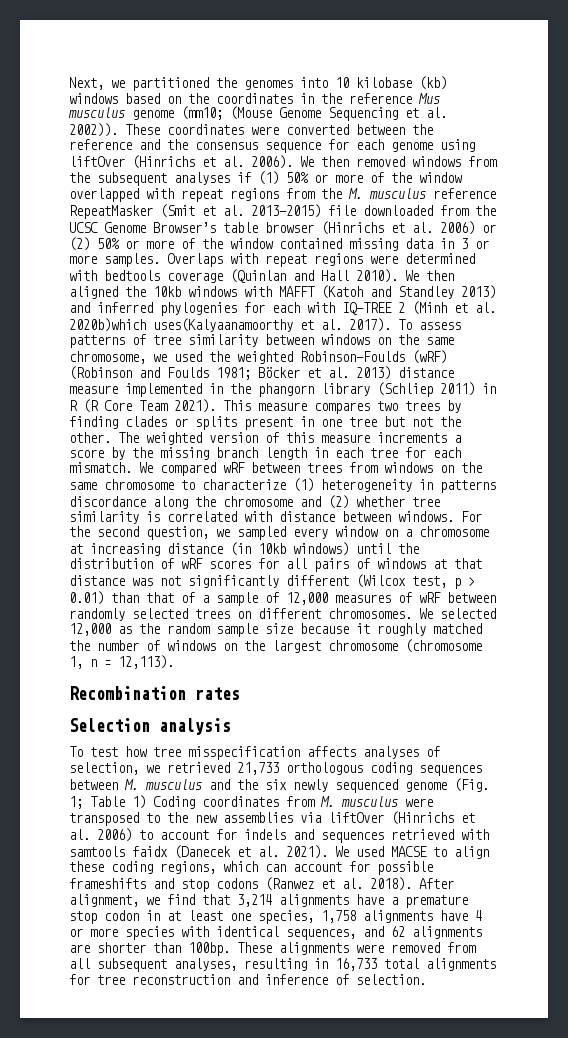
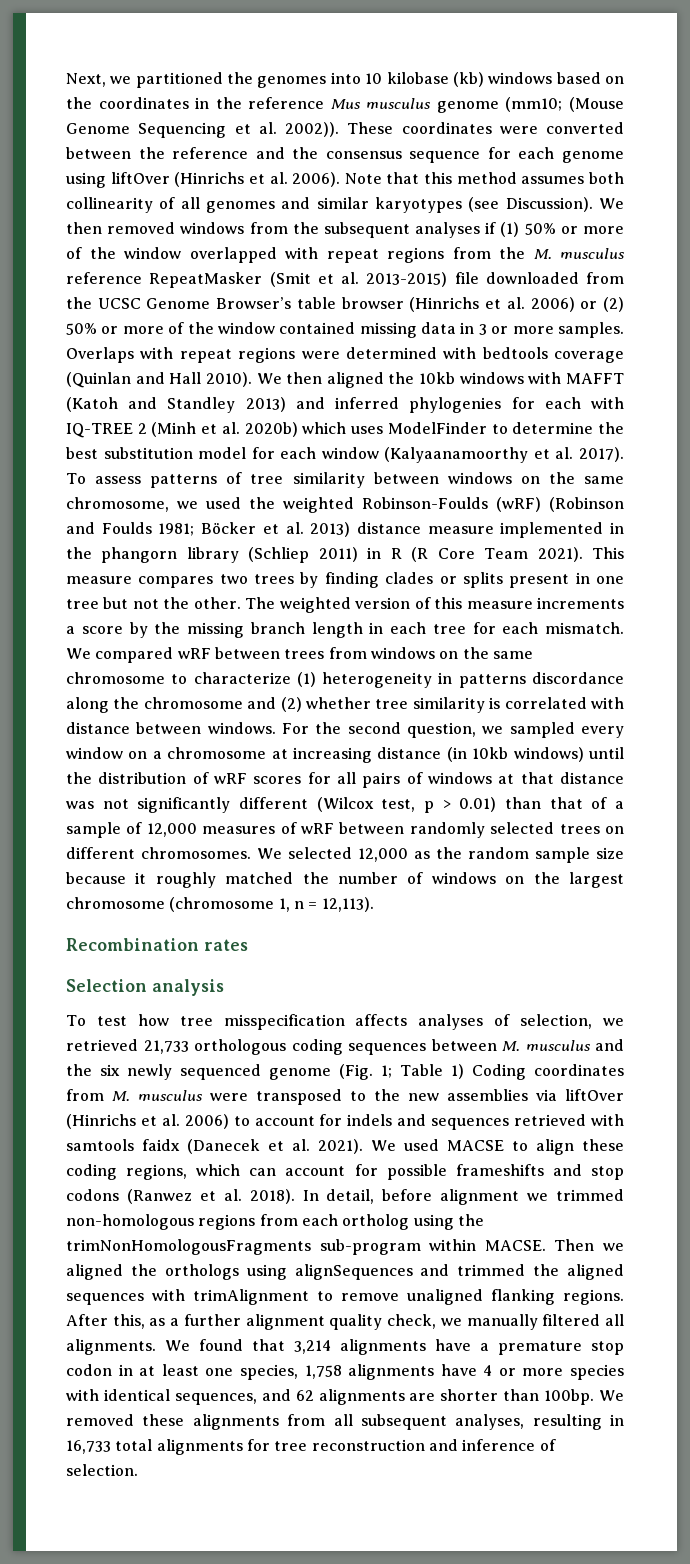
(293, 162) none -> [344,172,624,184] [66,197,593,213] Note that this method assumes both collinearity of all genomes and similar karyotypes (see Discussion).
[69,318,293,332] 2020b)which uses(Kalyaanamoorthy -> [244,422,625,437] [66,447,529,463] 2020b) which uses ModelFinder to determine the best substitution model for each window (Kalyaanamoorthy
[419,878,454,889] [69,894,195,907] After alignment, we find -> [302,1189,625,1205] [66,1214,484,1230] [66,1239,625,1255] [66,1264,624,1280] [66,1289,624,1305] [66,1314,625,1330] [66,1339,243,1355] In detail, before alignment we trimmed non-homologous regions from each ortholog using the trimNonHomologousFragments sub-program within MACSE. Then we aligned the orthologs using alignSequences and trimmed the aligned sequences with trimAlignment to remove unaligned flanking regions. After this, as a further alignment quality check, we manually filtered all alignments. We found
[237,942,440,955] These alignments were removed -> [599,1390,625,1401] [66,1414,279,1430] We removed these alignments

